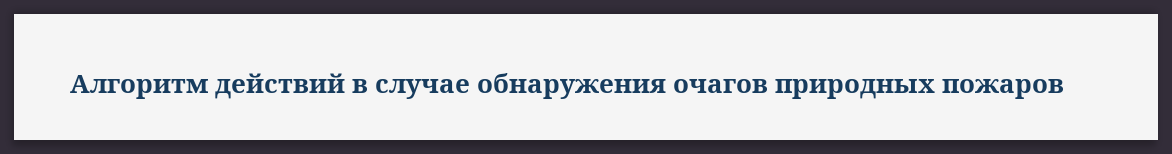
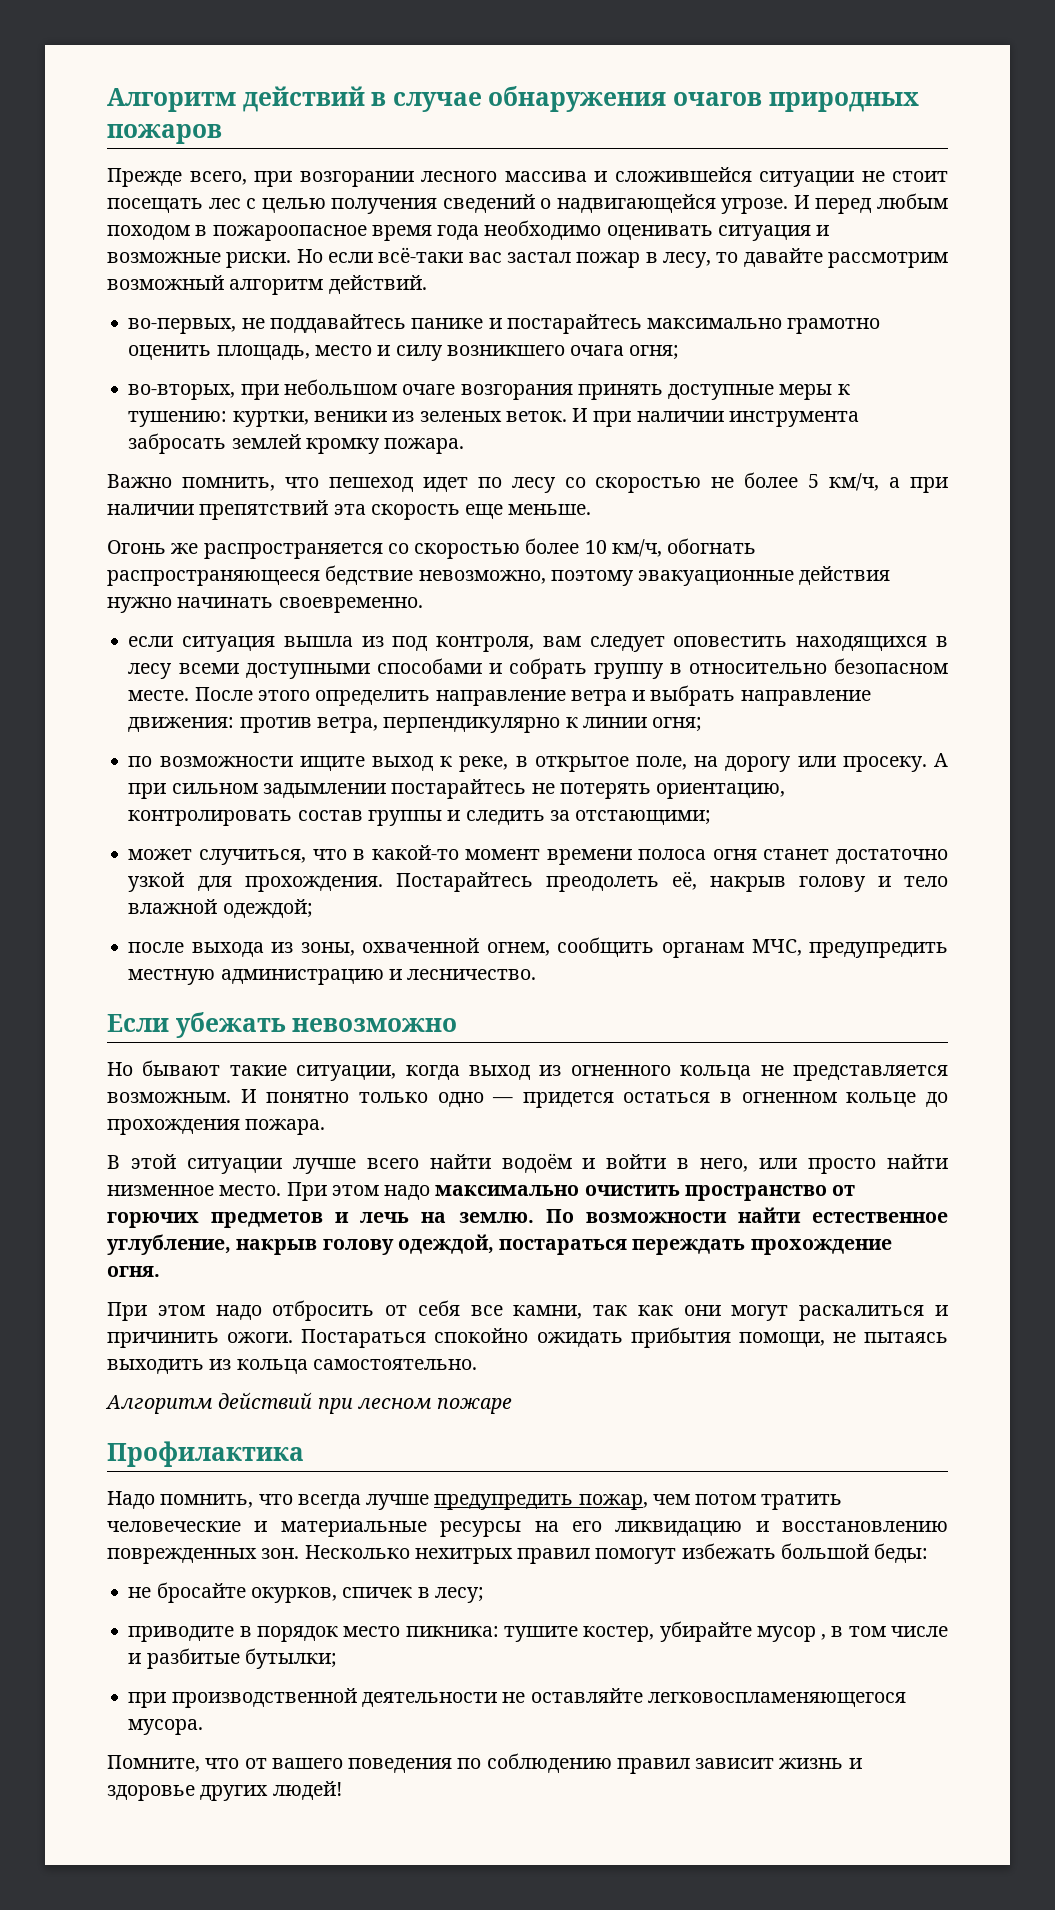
(1065, 89) none -> [107,167,948,187] [107,193,948,214] [107,220,830,241] [107,247,949,268] [107,275,427,295] [128,314,881,334] [128,345,680,361] [128,379,850,400] [128,408,859,427] [128,433,465,454] [107,472,949,493] [107,500,592,520] [107,538,757,559] [107,565,891,586] [107,597,423,613] [128,636,948,652] [128,658,949,679] [128,685,871,706] [128,717,703,733] [128,753,948,772] [128,779,786,799] [128,810,712,826] [128,845,948,865] [128,871,949,892] [128,899,313,918] [128,937,949,958] [128,969,537,985] [107,1012,458,1038] [107,1060,948,1081] [107,1089,948,1108] [107,1119,326,1135] [107,1153,948,1174] [107,1182,856,1201] [107,1207,948,1228] [107,1234,892,1255] [107,1266,160,1277] [107,1300,948,1321] [107,1327,948,1348] [107,1359,477,1374] [105,1392,513,1414] [107,1441,304,1467] [107,1491,843,1510] [107,1521,948,1537] [107,1543,929,1564] [128,1582,484,1603] [128,1621,949,1642] [128,1648,337,1669] [128,1688,906,1708] [128,1719,204,1735] [107,1753,862,1774] [107,1781,342,1801] // Прежде всего, при возгорании лесного массива и сложившейся ситуации не стоит посещать лес с целью получения сведений о надвигающейся угрозе. И перед любым походом в пожароопасное время года необходимо оценивать ситуация и возможные риски. Но если всё-таки вас застал пожар в лесу, то давайте рассмотрим возможный алгоритм действий. // во-первых, не поддавайтесь панике и постарайтесь максимально грамотно оценить площадь, место и силу возникшего очага огня; // во-вторых, при небольшом очаге возгорания принять доступные меры к тушению: куртки, веники из зеленых веток. И при наличии инструмента забросать землей кромку пожара. // Важно помнить, что пешеход идет по лесу со скоростью не более 5 км/ч, а при наличии препятствий эта скорость еще меньше. // Огонь же распространяется со скоростью более 10 км/ч, обогнать распространяющееся бедствие невозможно, поэтому эвакуационные действия нужно начинать своевременно. // если ситуация вышла из под контроля, вам следует оповестить находящихся в лесу всеми доступными способами и собрать группу в относительно безопасном месте. После этого определить направление ветра и выбрать направление движения: против ветра, перпендикулярно к линии огня; // по возможности ищите выход к реке, в открытое поле, на дорогу или просеку. А при сильном задымлении постарайтесь не потерять ориентацию, контролировать состав группы и следить за отстающими; // может случиться, что в какой-то момент времени полоса огня станет достаточно узкой для прохождения. Постарайтесь преодолеть её, накрыв голову и тело влажной одеждой; // после выхода из зоны, охваченной огнем, сообщить органам МЧС, предупредить местную администрацию и лесничество. // Если убежать невозможно // Но бывают такие ситуации, когда выход из огненного кольца не представляется возможным. И понятно только одно — придется остаться в огненном кольце до прохождения пожара. // В этой ситуации лучше всего найти водоём и войти в него, или просто найти низменное место. При этом надо максимально очистить пространство от горючих предметов и лечь на землю. По возможности найти естественное углубление, накрыв голову одеждой, постараться переждать прохождение огня. // При этом надо отбросить от себя все камни, так как они могут раскалиться и причинить ожоги. Постараться спокойно ожидать прибытия помощи, не пытаясь выходить из кольца самостоятельно. // Алгоритм действий при лесном пожаре // Профилактика // Надо помнить, что всегда лучше предупредить пожар, чем потом тратить человеческие и материальные ресурсы на его ликвидацию и восстановлению поврежденных зон. Несколько нехитрых правил помогут избежать большой беды: // не бросайте окурков, спичек в лесу; // приводите в порядок место пикника: тушите костер, убирайте мусор , в том числе и разбитые бутылки; // при производственной деятельности не оставляйте легковоспламеняющегося мусора. // Помните, что от вашего поведения по соблюдению правил зависит жизнь и здоровье других людей!

